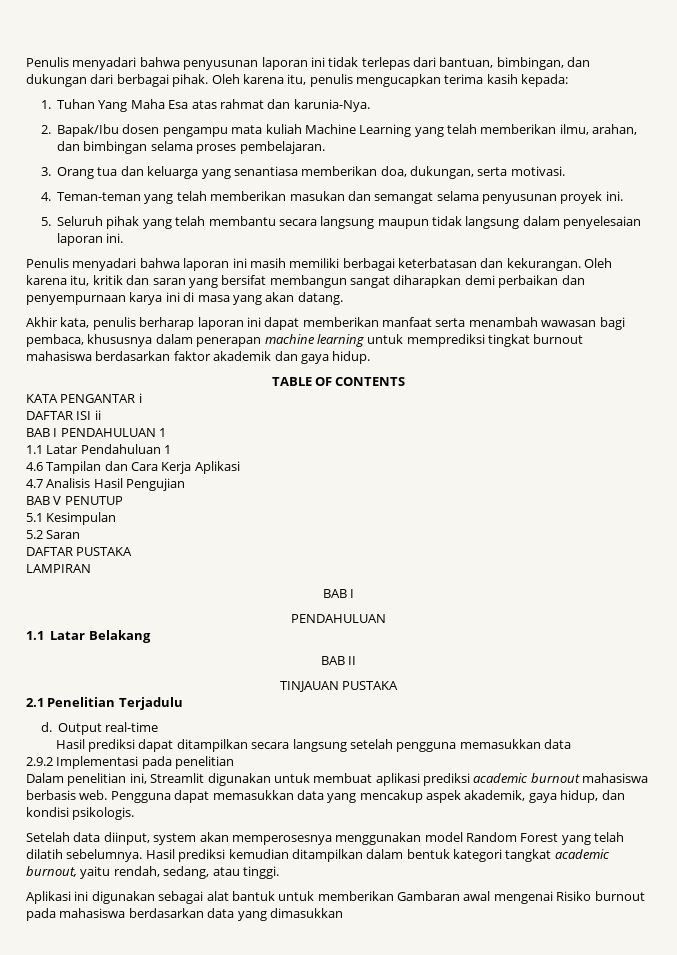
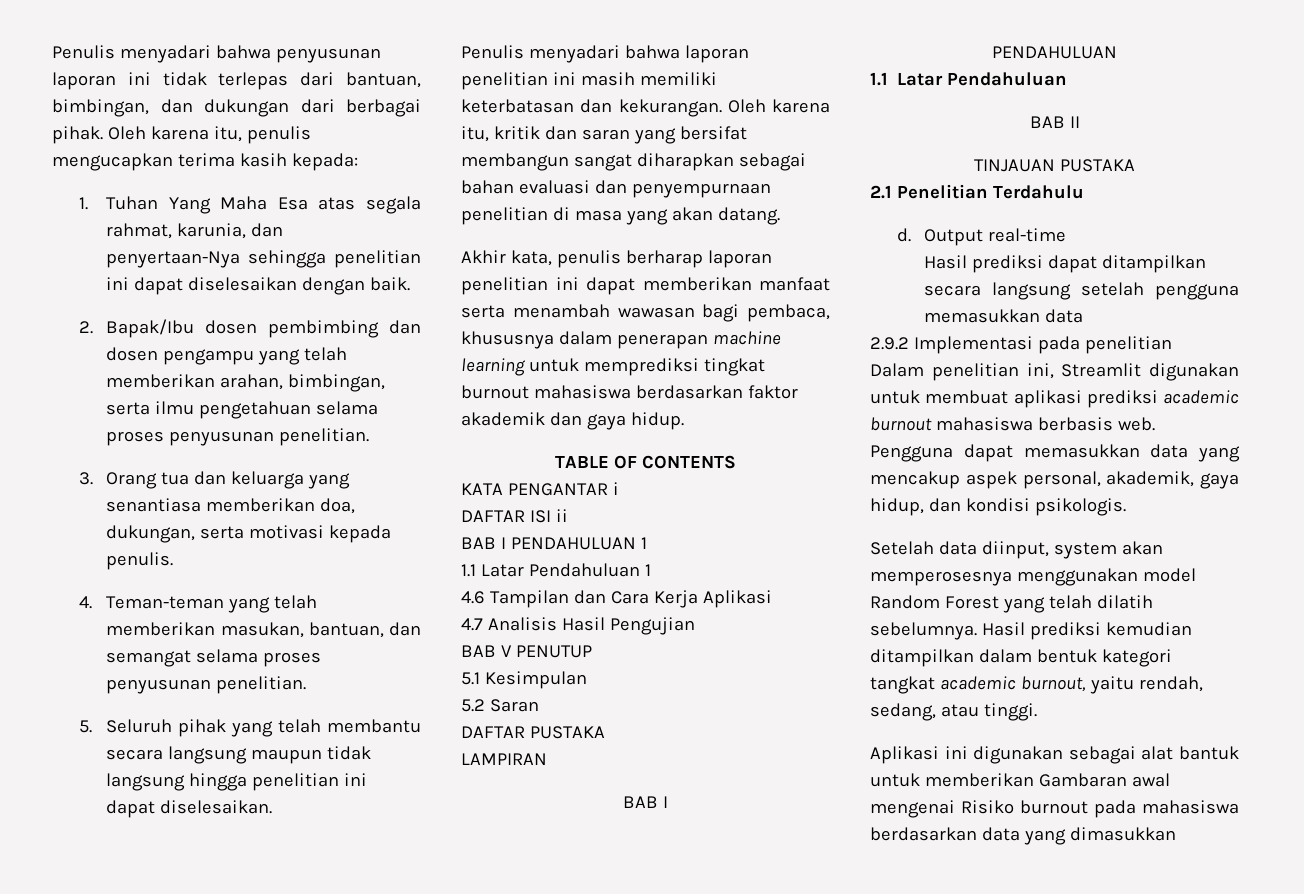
[219,99,370,112] [40,124,638,137] [57,141,325,154] rahmat dan karunia-Nya. // 2. Bapak/Ibu dosen pengampu mata kuliah Machine Learning yang telah memberikan ilmu, arahan, dan bimbingan selama proses pembelajaran. -> [366,196,421,214] [106,223,284,239] [106,250,421,268] [106,277,411,295] [79,319,421,338] [106,347,348,365] [106,374,386,392] [106,401,379,419] [106,428,370,446] segala rahmat, karunia, dan penyertaan-Nya sehingga penelitian ini dapat diselesaikan dengan baik. // 2. Bapak/Ibu dosen pembimbing dan dosen pengampu yang telah memberikan arahan, bimbingan, serta ilmu pengetahuan selama proses penyusunan penelitian.
[510,166,565,176] motivasi. -> [249,525,392,543] [106,552,174,570] motivasi kepada penulis.
[289,191,345,201] masukan -> [220,622,384,638] masukan, bantuan,
[482,191,623,204] penyusunan proyek ini. -> [263,652,322,667] [106,676,307,694] proses penyusunan penelitian.
[522,216,642,229] [57,233,124,246] dalam penyelesaian laporan ini. -> [189,773,368,791] [106,800,273,818] hingga penelitian ini dapat diselesaikan.
(230, 264) none -> [461,72,548,90] penelitian
[342,258,395,271] berbagai -> (717, 79) none
[464,275,585,288] [26,292,180,305] demi perbaikan dan penyempurnaan karya ini -> [738,153,806,171] [461,180,771,198] [461,207,548,225] sebagai bahan evaluasi dan penyempurnaan penelitian
(244, 323) none -> [461,277,548,295] penelitian
[88,630,151,643] Belakang -> [947,72,1068,86] Pendahuluan
[118,697,183,710] Terjadulu -> [992,185,1084,199] Terdahulu
(461, 796) none -> [1022,471,1101,489] personal,

